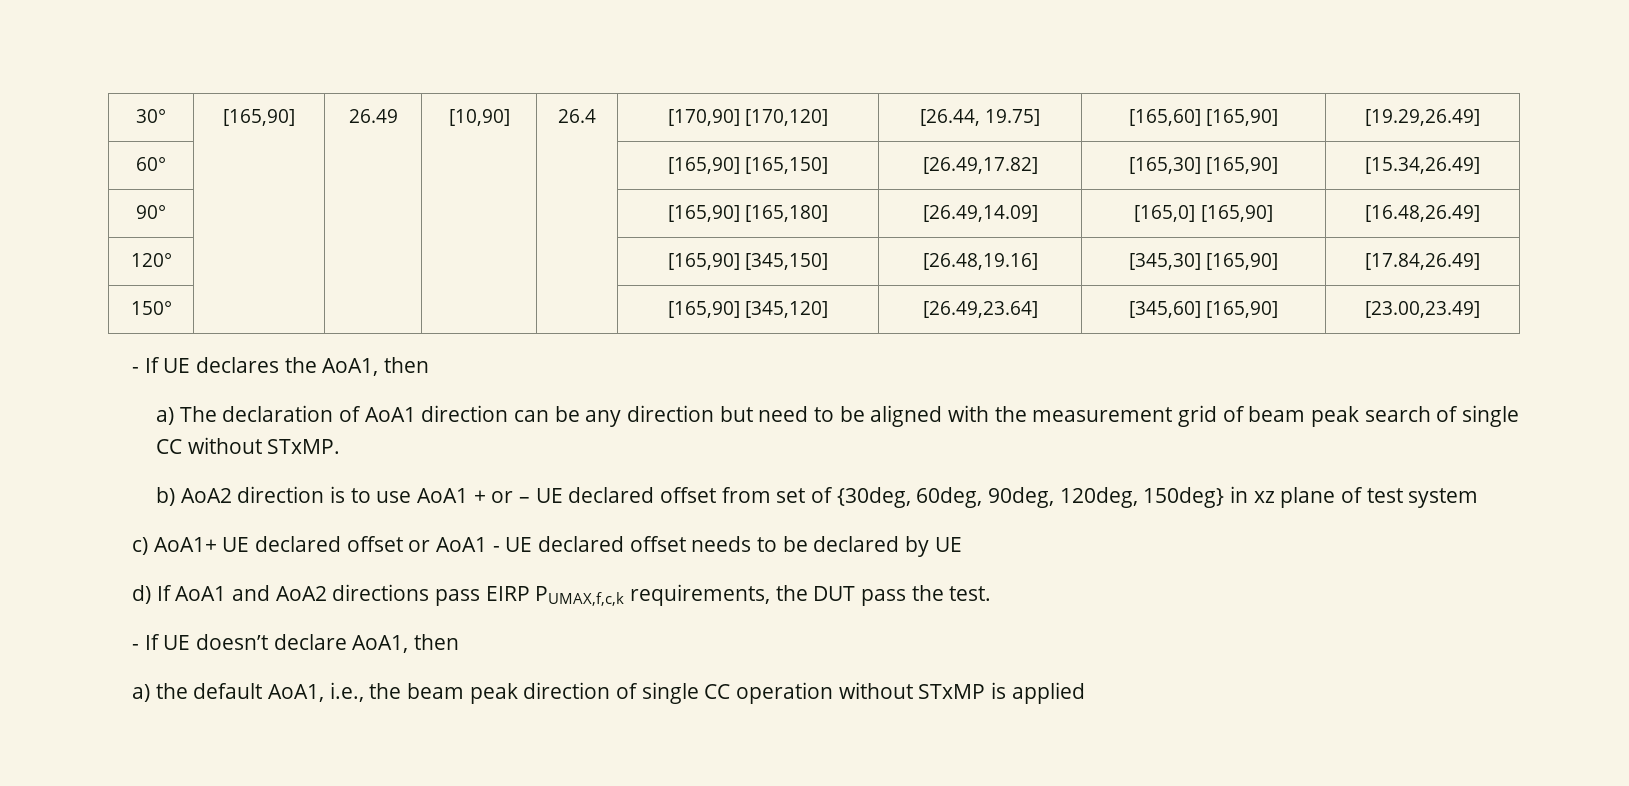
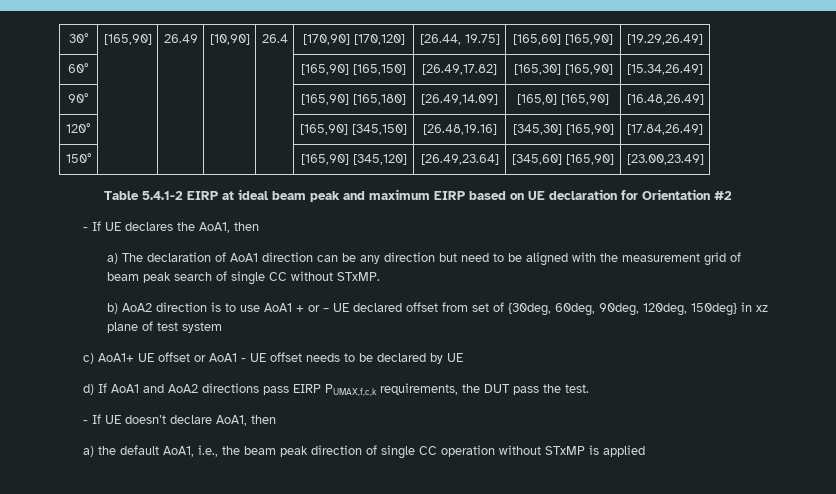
(1480, 309) none -> [104,189,732,202] // Table 5.4.1-2 EIRP at ideal beam peak and maximum EIRP based on UE declaration for Orientation #2
[254,536,341,552] declared -> (155, 357) none
[537,536,624,552] declared -> (267, 357) none

